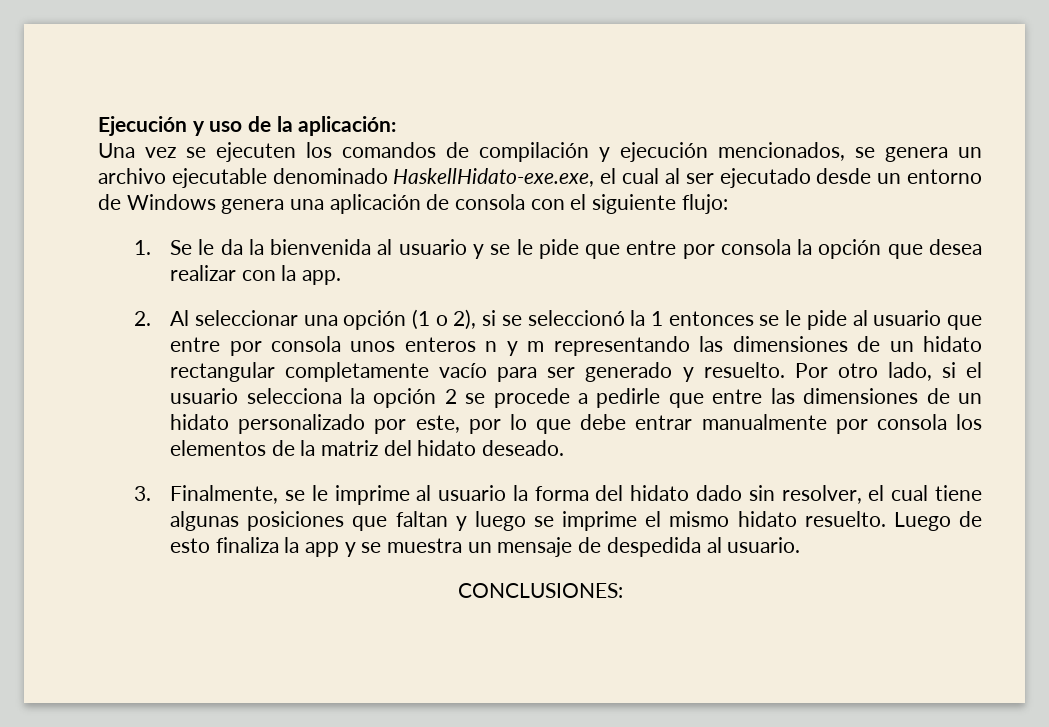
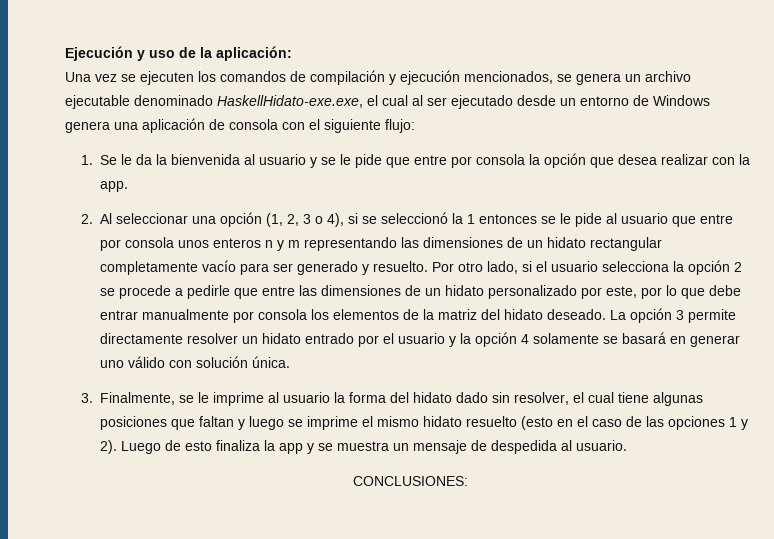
[411,309,477,330] (1 o 2), -> [266,213,345,227] (1, 2, 3 o 4),
(565, 448) none -> [610,308,737,323] [100,332,741,347] [100,356,291,368] La opción 3 permite directamente resolver un hidato entrado por el usuario y la opción 4 solamente se basará en generar uno válido con solución única.
[804,511,886,527] resuelto. -> [466,416,749,430] [100,440,118,454] resuelto (esto en el caso de las opciones 1 y 2).

